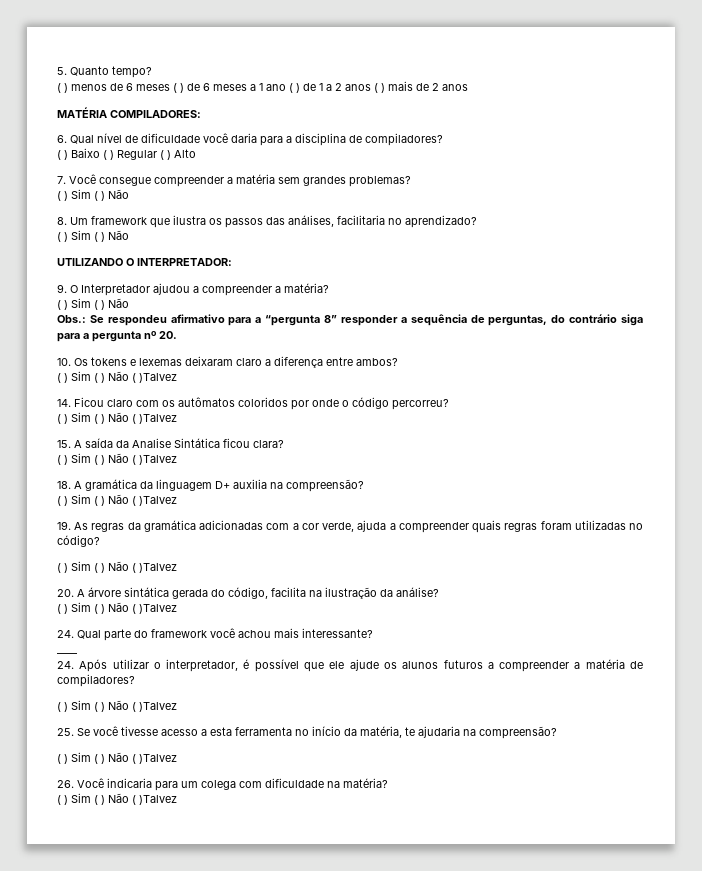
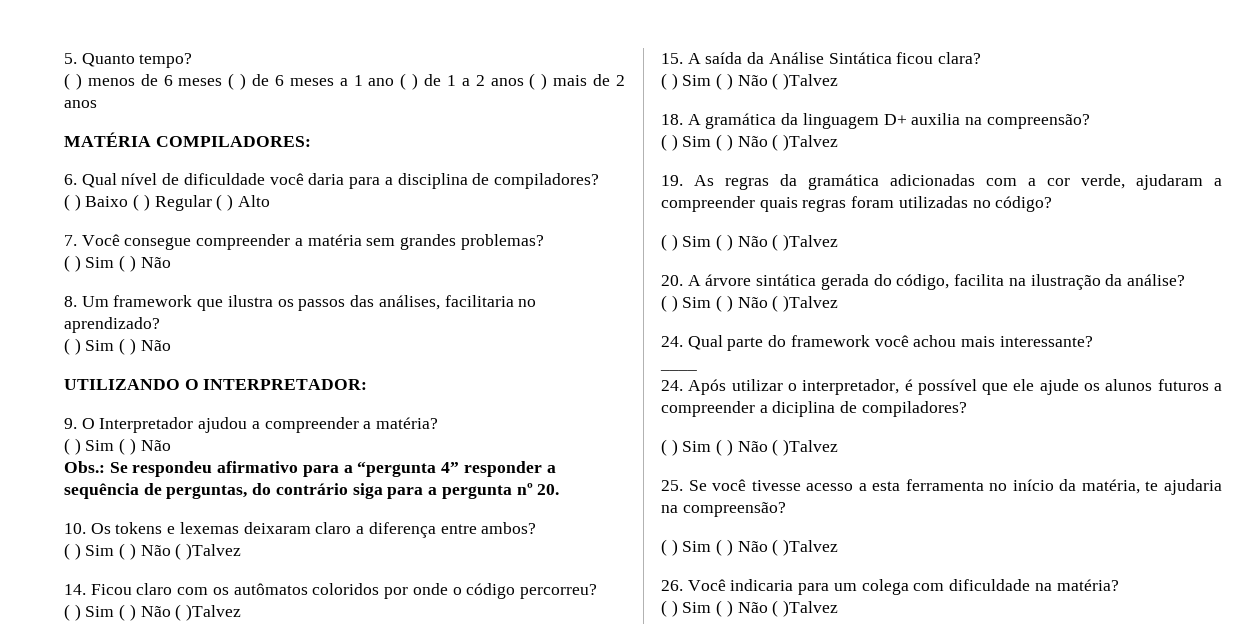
[324,315,338,323] 8” -> [441,462,460,473] 4”
[132,438,171,448] Analise -> [768,52,824,64] Análise
[357,520,387,532] ajuda -> [1136,174,1203,190] ajudaram
[585,659,625,669] matéria -> [772,401,836,417] diciplina

